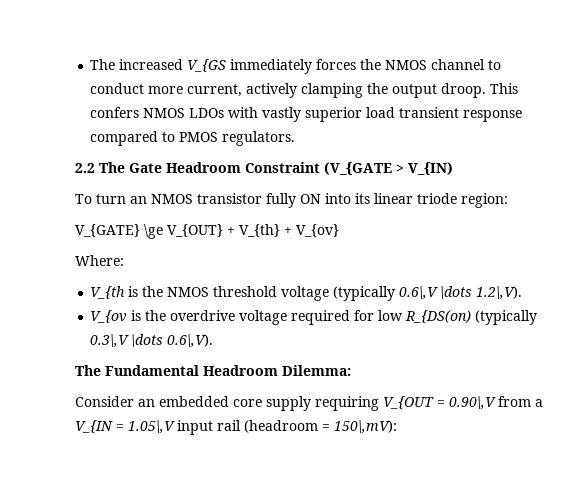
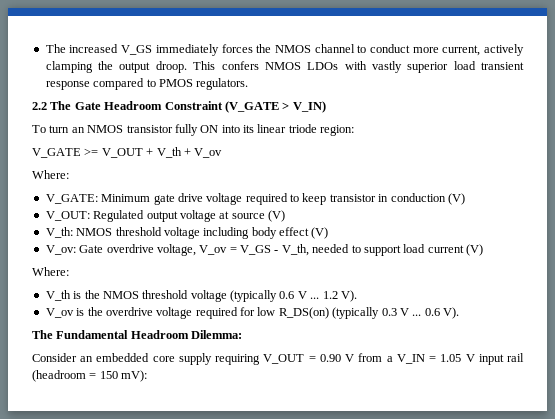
[187,59,227,72] V_{GS -> [121,45,153,55] V_GS
[324,162,453,175] (V_{GATE > V_{IN) -> [224,101,326,113] (V_GATE > V_IN)
[75,224,339,239] [75,255,124,266] [90,286,126,299] V_{GATE} \ge V_{OUT} + V_{th} + V_{ov} // Where: // V_{th -> [32,147,223,158] [32,170,69,179] [45,193,465,205] [45,210,285,222] [45,227,329,239] [45,244,483,256] [32,267,69,276] [45,290,71,301] V_GATE >= V_OUT + V_th + V_ov // Where: // V_GATE: Minimum gate drive voltage required to keep transistor in conduction (V) // V_OUT: Regulated output voltage at source (V) // V_th: NMOS threshold voltage including body effect (V) // V_ov: Gate overdrive voltage, V_ov = V_GS - V_th, needed to support load current (V) // Where: // V_th
[399,286,523,300] [90,310,128,323] 0.6\,V \dots 1.2\,V). // V_{ov -> [279,290,357,302] [45,308,74,318] 0.6 V ... 1.2 V). // V_ov
[405,310,538,325] [90,334,214,348] R_{DS(on) (typically 0.3\,V \dots 0.6\,V). -> [278,307,459,319] R_DS(on) (typically 0.3 V ... 0.6 V).
[383,396,543,410] [75,420,175,434] V_{OUT = 0.90\,V from a V_{IN = 1.05\,V -> [263,353,475,364] V_OUT = 0.90 V from a V_IN = 1.05 V
[334,420,397,434] 150\,mV): -> [99,370,148,382] 150 mV):

